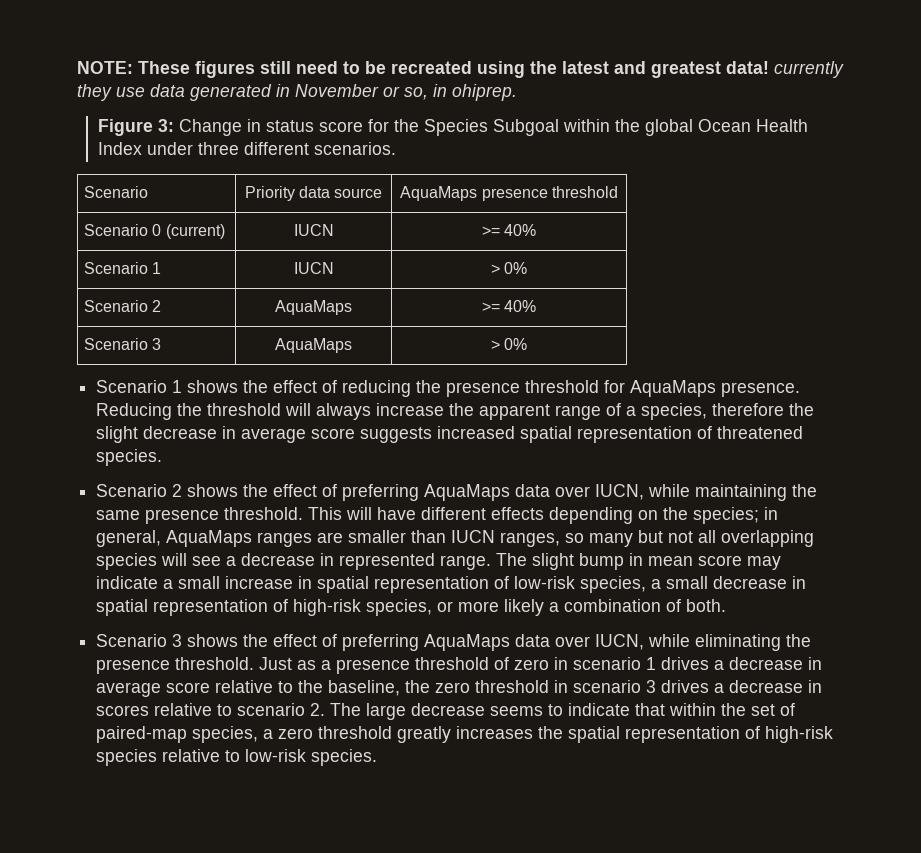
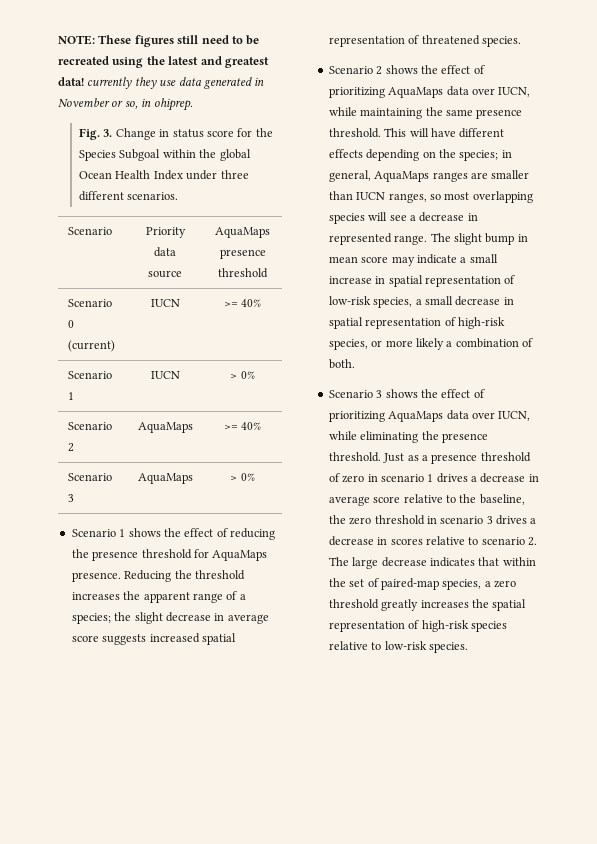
[97,119,174,136] Figure 3: -> [79,128,113,140] Fig. 3.
[285,403,445,420] will always increase -> [71,592,120,600] increases
[641,403,785,420] species, therefore -> [71,613,111,624] species;
[342,484,420,501] preferring -> [328,87,385,98] prioritizing
[589,530,717,547] many but not all -> [444,192,470,200] most
[342,634,420,651] preferring -> [328,411,385,422] prioritizing
[490,703,631,716] seems to indicate -> [429,557,475,567] indicates

